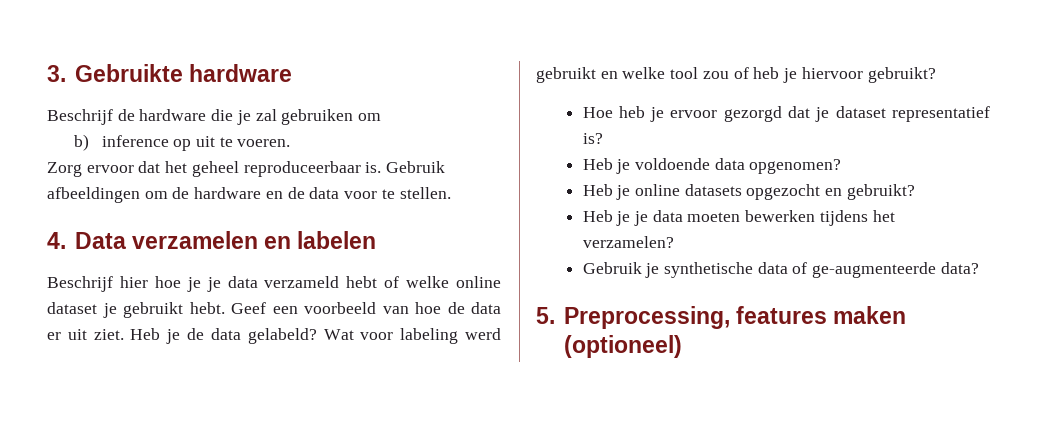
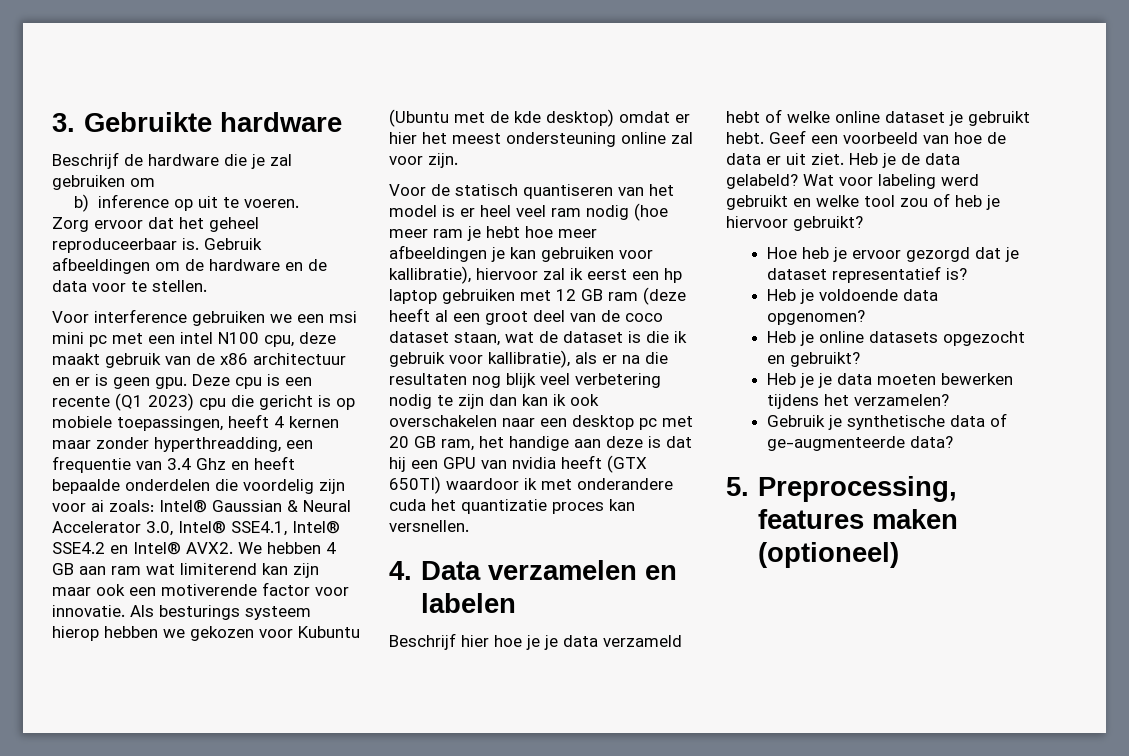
(451, 193) none -> [52,309,357,326] [52,332,336,347] [52,353,346,368] [52,374,312,389] [52,393,355,411] [52,414,339,431] [52,437,313,452] [52,456,295,473] [52,479,345,494] [52,499,351,513] [52,520,340,536] [52,541,336,555] [52,563,319,578] [52,582,349,596] [52,605,311,620] [52,626,360,641] [389,109,690,127] [389,132,693,147] [389,153,458,168] [389,184,674,199] [389,203,668,221] [389,226,597,241] [389,245,653,262] [389,266,682,284] [389,287,686,305] [389,308,663,325] [389,331,687,346] [389,350,668,368] [389,373,661,388] [389,394,599,409] [389,415,693,430] [389,436,692,451] [389,455,647,473] [389,476,673,494] [389,499,635,514] [389,520,469,532] // Voor interference gebruiken we een msi mini pc met een intel N100 cpu, deze maakt gebruik van de x86 architectuur en er is geen gpu. Deze cpu is een recente (Q1 2023) cpu die gericht is op mobiele toepassingen, heeft 4 kernen maar zonder hyperthreadding, een frequentie van 3.4 Ghz en heeft bepaalde onderdelen die voordelig zijn voor ai zoals: Intel® Gaussian & Neural Accelerator 3.0, Intel® SSE4.1, Intel® SSE4.2 en Intel® AVX2. We hebben 4 GB aan ram wat limiterend kan zijn maar ook een motiverende factor voor innovatie. Als besturings systeem hierop hebben we gekozen voor Kubuntu (Ubuntu met de kde desktop) omdat er hier het meest ondersteuning online zal voor zijn. // Voor de statisch quantiseren van het model is er heel veel ram nodig (hoe meer ram je hebt hoe meer afbeeldingen je kan gebruiken voor kallibratie), hiervoor zal ik eerst een hp laptop gebruiken met 12 GB ram (deze heeft al een groot deel van de coco dataset staan, wat de dataset is die ik gebruik voor kallibratie), als er na die resultaten nog blijk veel verbetering nodig te zijn dan kan ik ook overschakelen naar een desktop pc met 20 GB ram, het handige aan deze is dat hij een GPU van nvidia heeft (GTX 650TI) waardoor ik met onderandere cuda het quantizatie proces kan versnellen.

